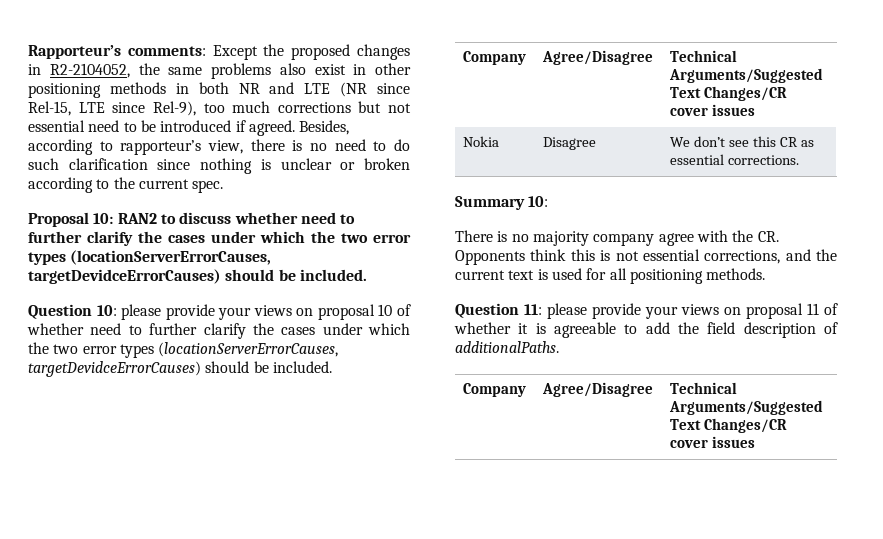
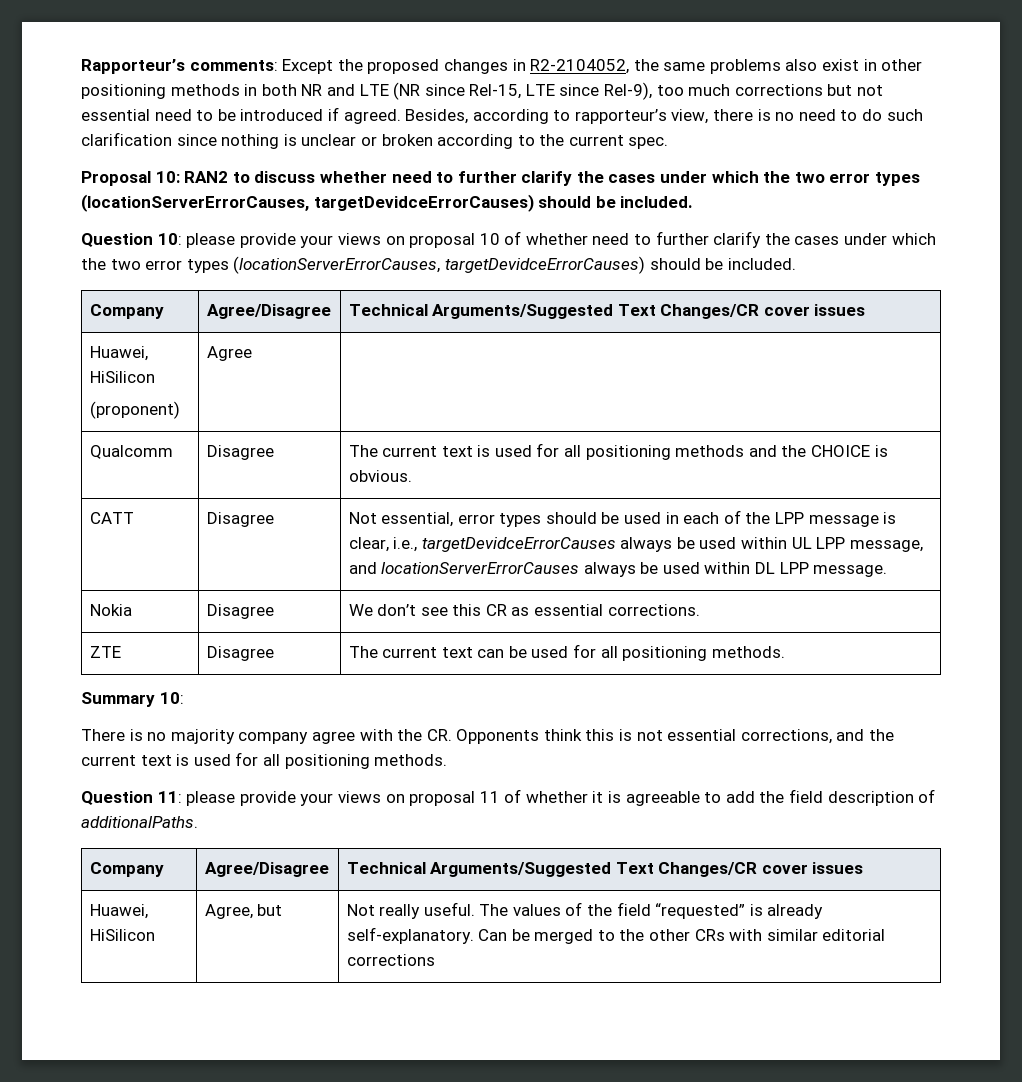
(756, 110) none -> [89,346,148,361] [89,371,155,383] [89,401,180,419] [206,346,252,361] [89,445,173,459] [206,445,274,460] [348,443,888,460] [348,470,412,482] [89,512,134,524] [206,512,274,527] [348,510,897,527] [348,537,923,552] [348,562,888,577] // Huawei, HiSilicon // (proponent) | Agree | // Qualcomm | Disagree | The current text is used for all positioning methods and the CHOICE is obvious. // CATT | Disagree | Not essential, error types should be used in each of the LPP message is clear, i.e., targetDevidceErrorCauses always be used within UL LPP message, and locationServerErrorCauses always be used within DL LPP message.
(800, 160) none -> [89,646,121,658] [206,646,274,661] [348,644,785,661] // ZTE | Disagree | The current text can be used for all positioning methods.
(756, 442) none -> [89,904,148,919] [89,929,155,941] [204,904,283,919] [346,902,824,919] [346,927,886,944] [346,954,435,966] // Huawei, HiSilicon | Agree, but | Not really useful. The values of the field “requested” is already self-explanatory. Can be merged to the other CRs with similar editorial corrections

